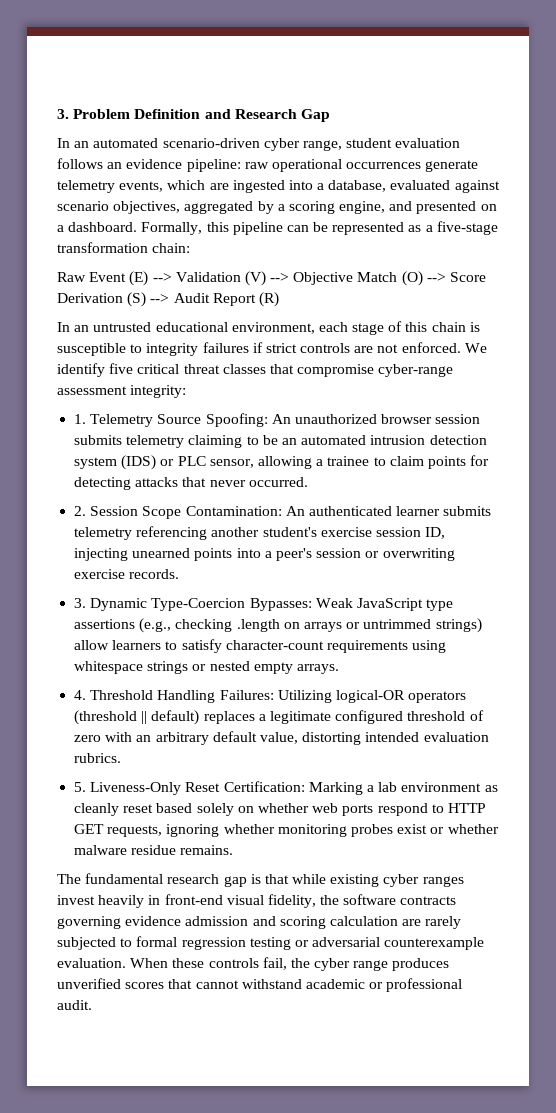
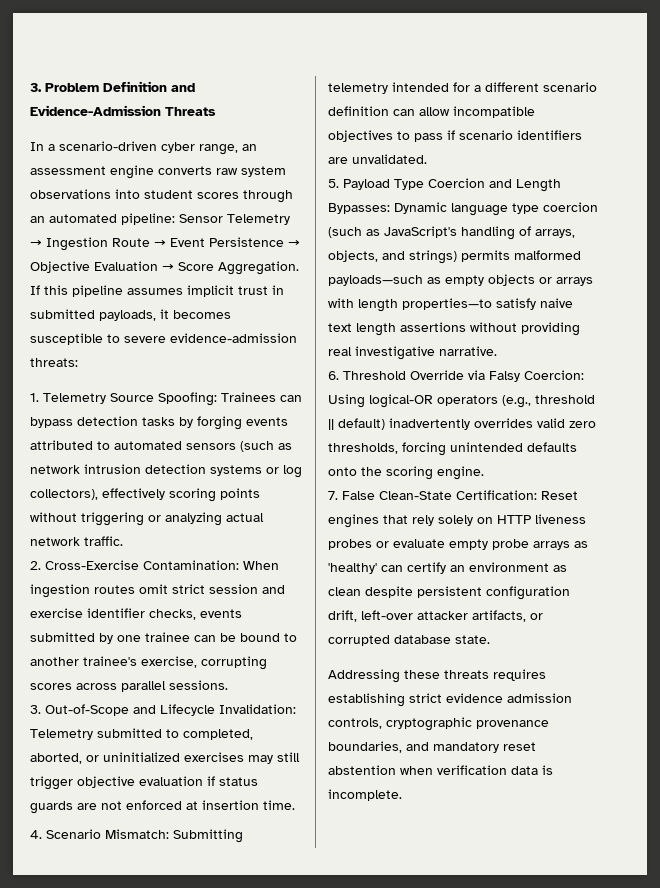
[234,109,330,122] [57,138,159,148] Research Gap // In an automated -> [30,105,216,116] [30,142,55,151] Evidence-Admission Threats // In a
[346,138,461,148] [57,158,479,172] [57,180,500,193] [57,201,497,214] [57,221,498,235] [57,242,191,253] [57,271,487,286] [57,292,279,307] [57,321,480,335] [57,342,487,356] [57,363,454,377] [57,385,187,398] [74,413,481,427] [74,435,487,448] [74,455,490,470] [74,477,308,490] [74,506,492,519] [74,526,446,540] [74,548,455,561] [74,569,180,579] [74,598,454,611] [74,618,482,633] [74,639,447,653] [74,661,339,674] [74,690,467,703] [74,710,484,725] [74,731,489,745] [74,753,122,763] [74,781,498,795] [74,803,486,816] [74,824,499,837] [74,845,234,855] [57,873,464,887] [57,894,457,908] [57,916,462,929] [57,936,485,950] [57,957,450,971] [57,978,463,992] [57,1000,92,1010] student evaluation follows an evidence pipeline: raw operational occurrences generate telemetry events, which are ingested into a database, evaluated against scenario objectives, aggregated by a scoring engine, and presented on a dashboard. Formally, this pipeline can be represented as a five-stage transformation chain: // Raw Event (E) --> Validation (V) --> Objective Match (O) --> Score Derivation (S) --> Audit Report (R) // In an untrusted educational environment, each stage of this chain is susceptible to integrity failures if strict controls are not enforced. We identify five critical threat classes that compromise cyber-range assessment integrity: // 1. Telemetry Source Spoofing: An unauthorized browser session submits telemetry claiming to be an automated intrusion detection system (IDS) or PLC sensor, allowing a trainee to claim points for detecting attacks that never occurred. // 2. Session Scope Contamination: An authenticated learner submits telemetry referencing another student's exercise session ID, injecting unearned points into a peer's session or overwriting exercise records. // 3. Dynamic Type-Coercion Bypasses: Weak JavaScript type assertions (e.g., checking .length on arrays or untrimmed strings) allow learners to satisfy character-count requirements using whitespace strings or nested empty arrays. // 4. Threshold Handling Failures: Utilizing logical-OR operators (threshold || default) replaces a legitimate configured threshold of zero with an arbitrary default value, distorting intended evaluation rubrics. // 5. Liveness-Only Reset Certification: Marking a lab environment as cleanly reset based solely on whether web ports respond to HTTP GET requests, ignoring whether monitoring probes exist or whether malware residue remains. // The fundamental research gap is that while existing cyber ranges invest heavily in front-end visual fidelity, the software contracts governing evidence admission and scoring calculation are rarely subjected to formal regression testing or adversarial counterexample evaluation. When these controls fail, the cyber range produces unverified scores that cannot withstand academic or professional audit. -> [242,144,257,151] [30,165,286,179] [30,189,293,203] [30,213,290,225] [30,237,300,251] [30,261,299,275] [30,285,284,297] [30,309,231,321] [30,333,297,345] [30,358,78,367] [30,392,302,406] [30,416,288,430] [30,440,292,452] [30,464,302,478] [30,488,260,502] [30,512,264,526] [30,536,123,546] [30,560,279,570] [30,584,285,598] [30,608,242,620] [30,632,297,644] [30,656,267,670] [30,680,228,692] [30,704,296,716] [30,728,253,740] [30,752,300,764] [30,776,258,790] [30,800,295,814] [30,829,243,843] [328,82,597,94] [328,106,535,118] [328,130,582,142] [328,154,427,164] [328,178,561,192] [328,202,598,216] [328,226,575,240] [328,250,581,264] [328,274,593,286] [328,298,573,312] [328,322,580,336] [328,346,497,360] [328,370,584,382] [328,394,595,408] [328,418,596,430] [328,442,577,456] [328,466,484,480] [328,490,578,500] [328,514,586,528] [328,539,588,550] [328,562,567,574] [328,586,570,600] [328,610,543,622] [328,635,490,646] [328,669,546,683] [328,693,572,707] [328,717,549,731] [328,741,536,753] [328,765,553,775] [328,789,402,801] an assessment engine converts raw system observations into student scores through an automated pipeline: Sensor Telemetry → Ingestion Route → Event Persistence → Objective Evaluation → Score Aggregation. If this pipeline assumes implicit trust in submitted payloads, it becomes susceptible to severe evidence-admission threats: // 1. Telemetry Source Spoofing: Trainees can bypass detection tasks by forging events attributed to automated sensors (such as network intrusion detection systems or log collectors), effectively scoring points without triggering or analyzing actual network traffic. // 2. Cross-Exercise Contamination: When ingestion routes omit strict session and exercise identifier checks, events submitted by one trainee can be bound to another trainee's exercise, corrupting scores across parallel sessions. // 3. Out-of-Scope and Lifecycle Invalidation: Telemetry submitted to completed, aborted, or uninitialized exercises may still trigger objective evaluation if status guards are not enforced at insertion time. // 4. Scenario Mismatch: Submitting telemetry intended for a different scenario definition can allow incompatible objectives to pass if scenario identifiers are unvalidated. // 5. Payload Type Coercion and Length Bypasses: Dynamic language type coercion (such as JavaScript's handling of arrays, objects, and strings) permits malformed payloads—such as empty objects or arrays with length properties—to satisfy naive text length assertions without providing real investigative narrative. // 6. Threshold Override via Falsy Coercion: Using logical-OR operators (e.g., threshold || default) inadvertently overrides valid zero thresholds, forcing unintended defaults onto the scoring engine. // 7. False Clean-State Certification: Reset engines that rely solely on HTTP liveness probes or evaluate empty probe arrays as 'healthy' can certify an environment as clean despite persistent configuration drift, left-over attacker artifacts, or corrupted database state. // Addressing these threats requires establishing strict evidence admission controls, cryptographic provenance boundaries, and mandatory reset abstention when verification data is incomplete.

